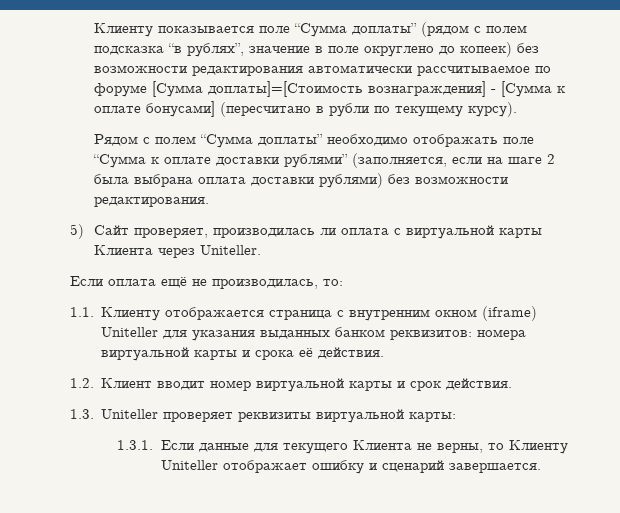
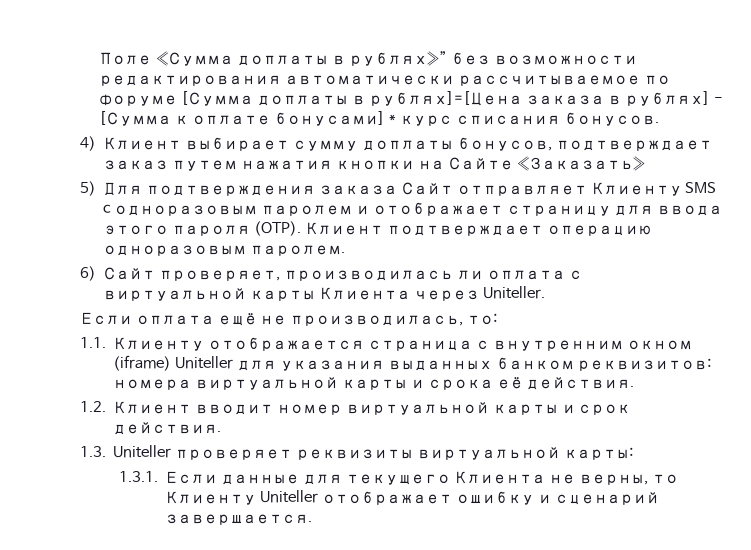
[93,22,527,37] [93,42,512,57] Клиенту показывается поле “Сумма доплаты” (рядом с полем подсказка “в рублях”, значение в поле округлено до копеек) -> [99,51,448,66] Поле «Сумма доплаты в рублях»”
[207,81,486,97] доплаты]=[Стоимость вознаграждения] -> [257,91,710,106] доплаты в рублях]=[Цена заказа в рублях]
[219,102,517,117] [93,134,534,148] [92,153,555,168] [93,173,508,188] [93,197,209,207] [69,224,84,239] (пересчитано в рубли по текущему курсу). // Рядом с полем “Сумма доплаты” необходимо отображать поле “Сумма к оплате доставки рублями” (заполняется, если на шаге 2 была выбрана оплата доставки рублями) без возможности редактирования. // 5) -> [389,112,659,126] [79,136,712,151] [102,156,647,171] [79,181,717,196] [102,202,723,216] [102,221,651,236] [102,245,345,256] [79,266,96,281] * курс списания бонусов. // 4) Клиент выбирает сумму доплаты бонусов, подтверждает заказ путем нажатия кнопки на Сайте «Заказать» // 5) Для подтверждения заказа Сайт отправляет Клиенту SMS c одноразовым паролем и отображает страницу для ввода этого пароля (OTP). Клиент подтверждает операцию одноразовым паролем. // 6)

